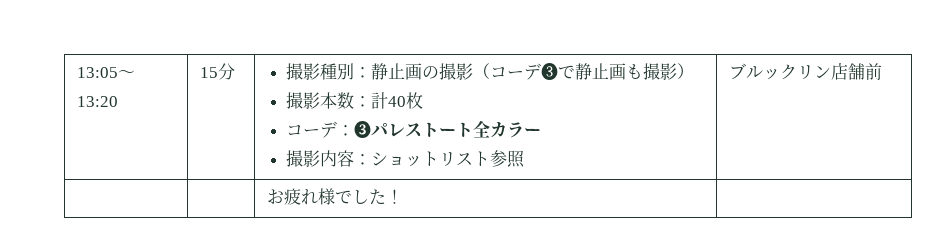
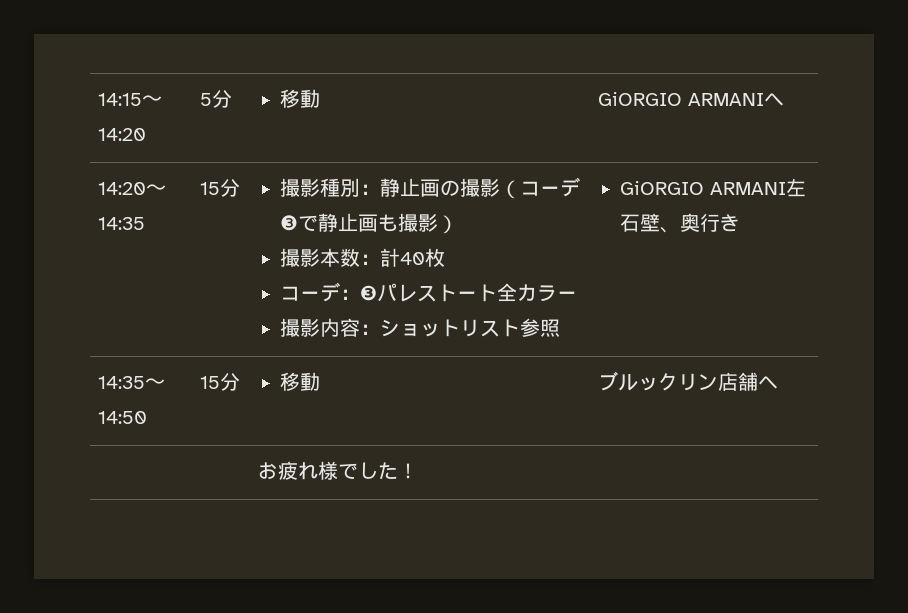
[77,67,136,78] [77,96,119,107] 13:05〜13:20 -> [98,93,163,106] [98,128,147,141] [200,89,233,108] [280,89,321,108] [598,92,785,106] [98,182,167,195] [98,217,146,230] 14:15〜14:20 | 5分 | 移動 | GiORGIO ARMANIへ // 14:20〜14:35
(526, 159) none -> [620,178,807,197] [620,213,741,233] [98,376,166,389] [98,411,148,424] [200,372,241,391] [280,372,321,391] | GiORGIO ARMANI左石壁、奥行き // 14:35〜14:50 | 15分 | 移動
[865,63,883,80] 前 -> [758,376,779,389] へ

